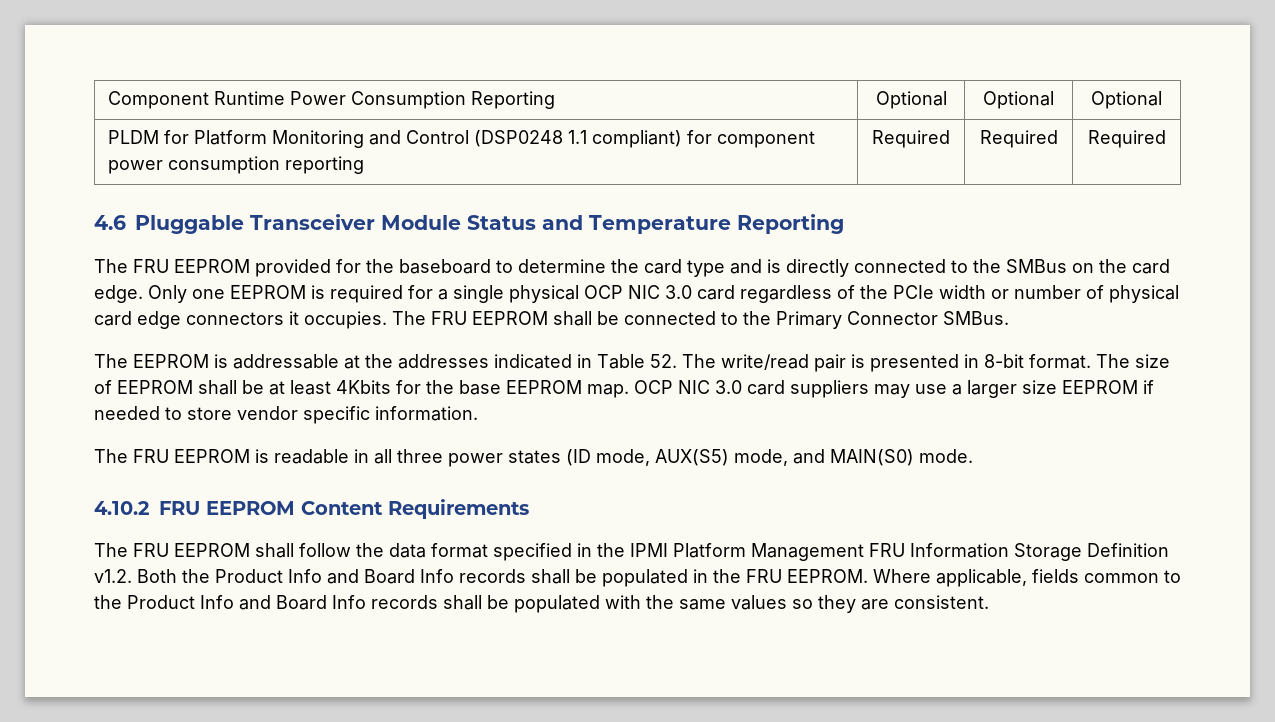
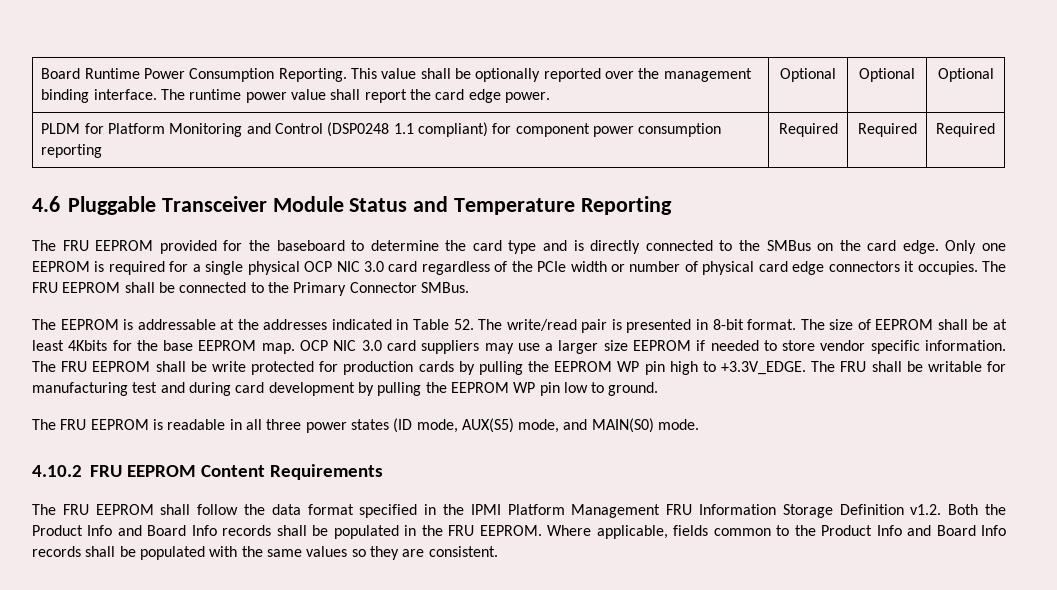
[108,91,210,109] Component -> [41,68,81,79] Board
[471,91,556,109] Reporting -> [278,68,752,82] [41,89,550,103] Reporting. This value shall be optionally reported over the management binding interface. The runtime power value shall report the card edge power.
(478, 413) none -> [32,361,1006,375] [32,382,659,396] The FRU EEPROM shall be write protected for production cards by pulling the EEPROM WP pin high to +3.3V_EDGE. The FRU shall be writable for manufacturing test and during card development by pulling the EEPROM WP pin low to ground.

